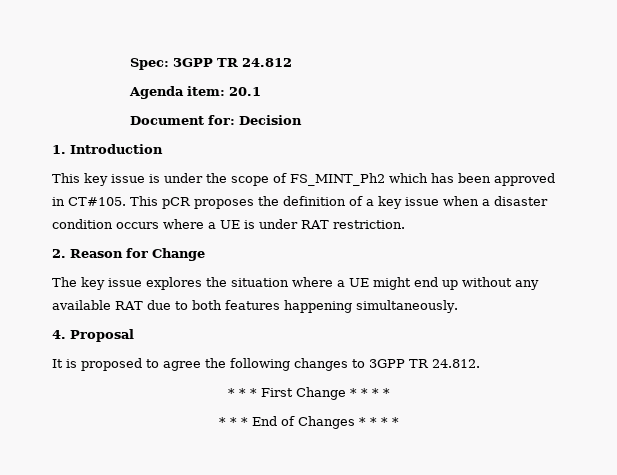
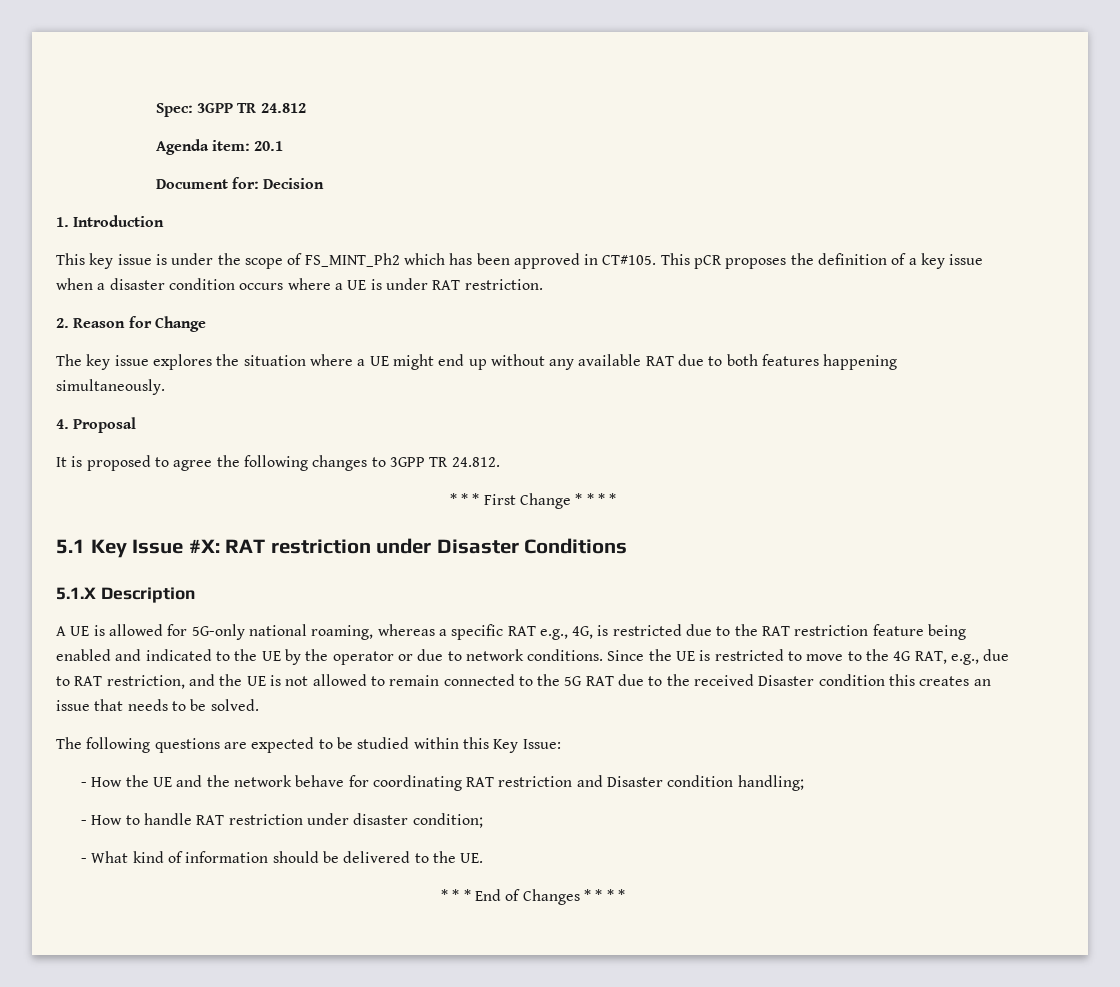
(390, 392) none -> [56,538,628,558] [56,587,195,603] [56,624,967,640] [56,649,1010,665] [56,674,991,689] [56,699,259,711] [56,737,561,753] [80,775,804,791] [80,813,483,828] [80,851,484,863] // 5.1 Key Issue #X: RAT restriction under Disaster Conditions // 5.1.X Description // A UE is allowed for 5G-only national roaming, whereas a specific RAT e.g., 4G, is restricted due to the RAT restriction feature being enabled and indicated to the UE by the operator or due to network conditions. Since the UE is restricted to move to the 4G RAT, e.g., due to RAT restriction, and the UE is not allowed to remain connected to the 5G RAT due to the received Disaster condition this creates an issue that needs to be solved. // The following questions are expected to be studied within this Key Issue: // - How the UE and the network behave for coordinating RAT restriction and Disaster condition handling; // - How to handle RAT restriction under disaster condition; // - What kind of information should be delivered to the UE.

